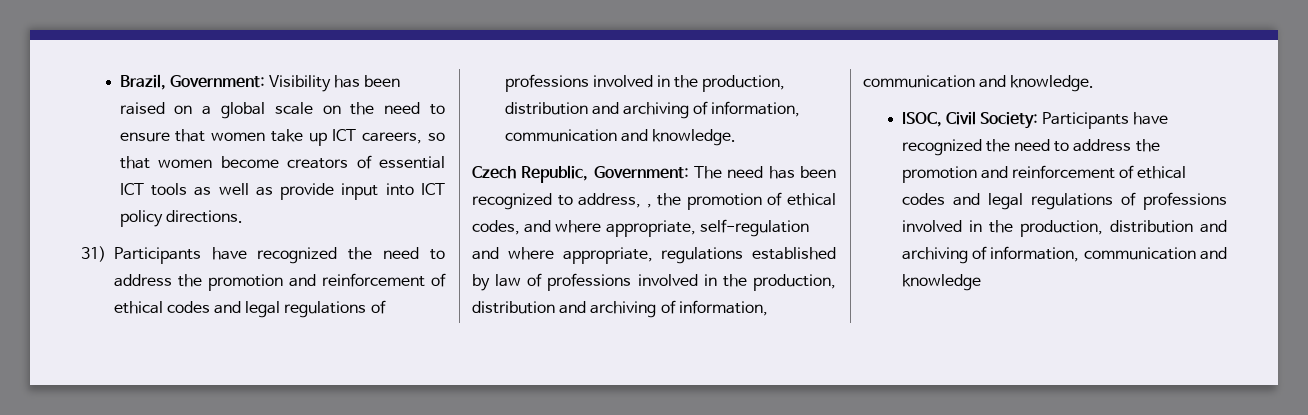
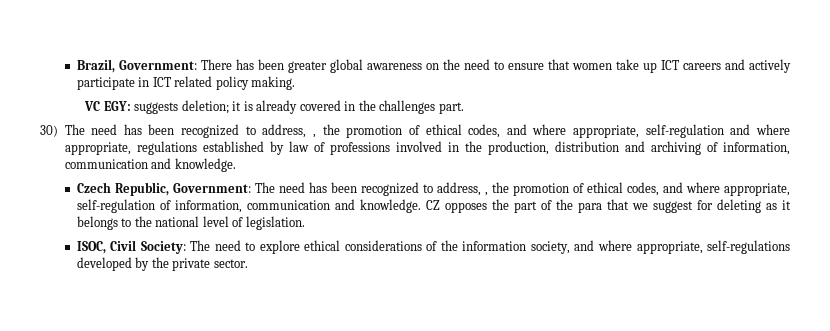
[269,75,401,92] [119,102,313,119] Visibility has been raised on a global scale -> [200,59,422,73] There has been greater global awareness
[362,132,445,144] [119,155,445,169] [119,183,445,200] [119,210,243,227] [81,246,446,264] [113,273,447,291] [113,300,386,318] [504,74,786,92] [504,101,801,119] [504,129,737,146] [472,165,689,183] careers, so that women become creators of essential ICT tools as well as provide input into ICT policy directions. // 31) Participants have recognized the need to address the promotion and reinforcement of ethical codes and legal regulations of professions involved in the production, distribution and archiving of information, communication and knowledge. // Czech Republic, Government: -> [682,59,792,73] [76,76,296,90] [84,100,464,114] [40,125,58,137] careers and actively participate in ICT related policy making. // VC EGY: suggests deletion; it is already covered in the challenges part. // 30)
[901,111,1169,129] [901,139,1160,156] [901,165,1187,183] [901,192,1227,210] [901,220,1227,237] [901,246,1227,264] [901,274,981,291] ISOC, Civil Society: Participants have recognized the need to address the promotion and reinforcement of ethical codes and legal regulations of professions involved in the production, distribution and archiving of information, communication and knowledge -> [76,182,791,196] [76,199,791,213] [76,216,305,230] [76,240,791,254] [76,257,248,271] Czech Republic, Government: The need has been recognized to address, , the promotion of ethical codes, and where appropriate, self-regulation of information, communication and knowledge. CZ opposes the part of the para that we suggest for deleting as it belongs to the national level of legislation. // ISOC, Civil Society: The need to explore ethical considerations of the information society, and where appropriate, self-regulations developed by the private sector.

